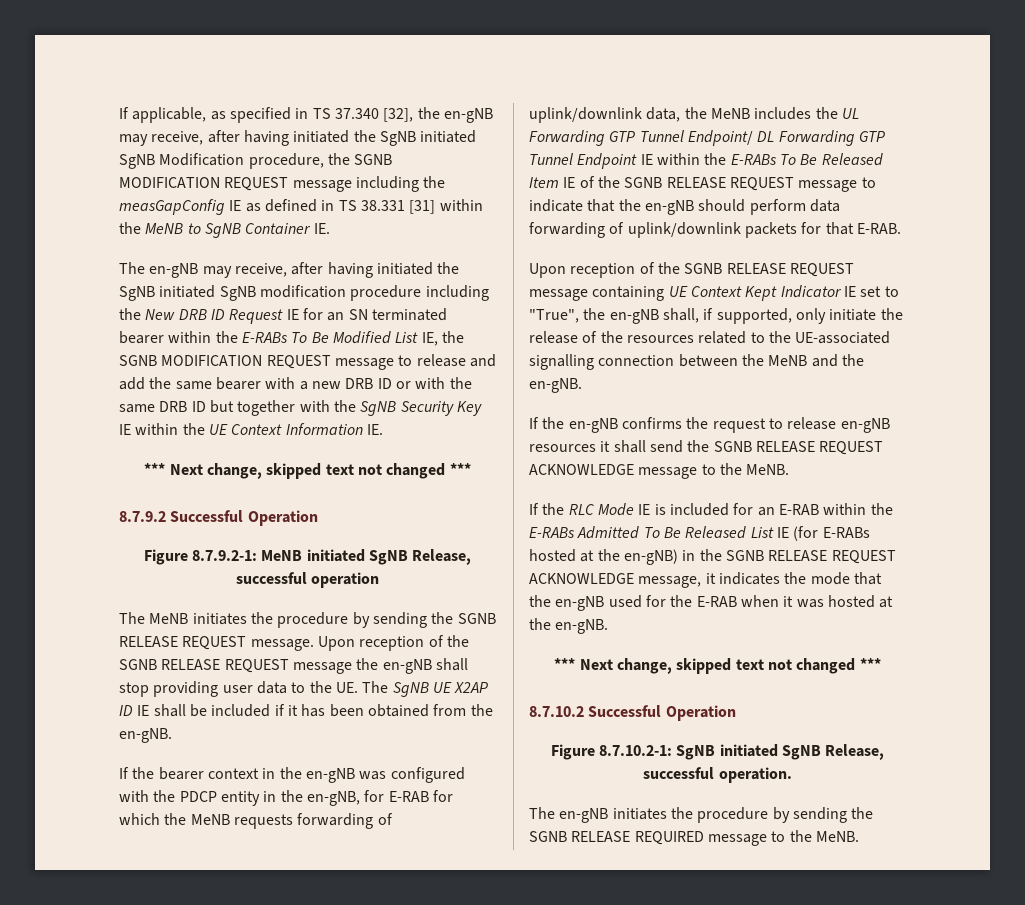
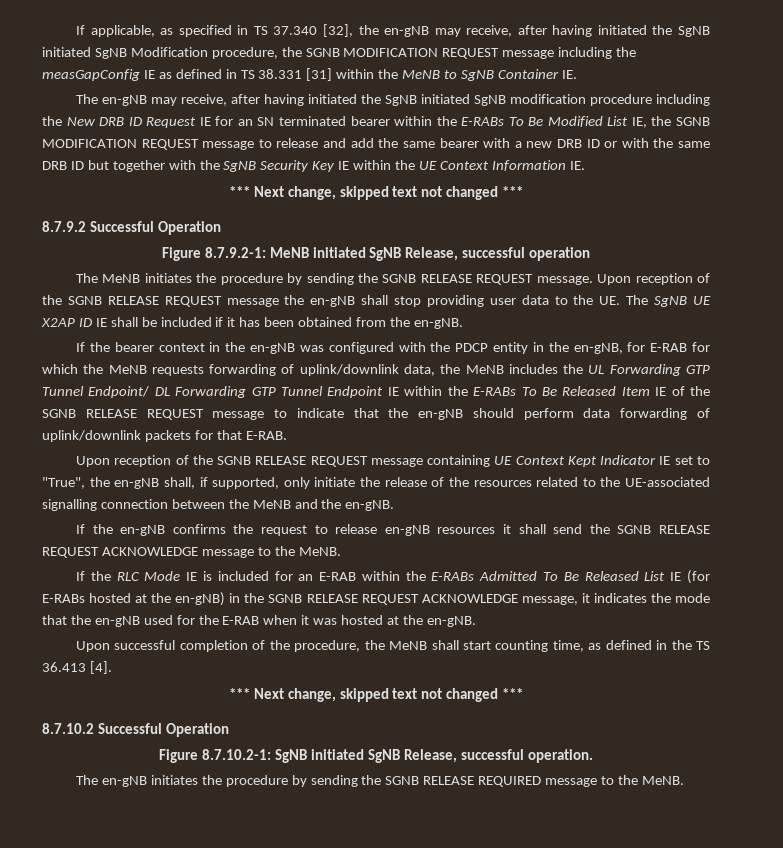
(609, 626) none -> [76,640,711,652] [42,661,112,674] // Upon successful completion of the procedure, the MeNB shall start counting time, as defined in the TS 36.413 [4].

